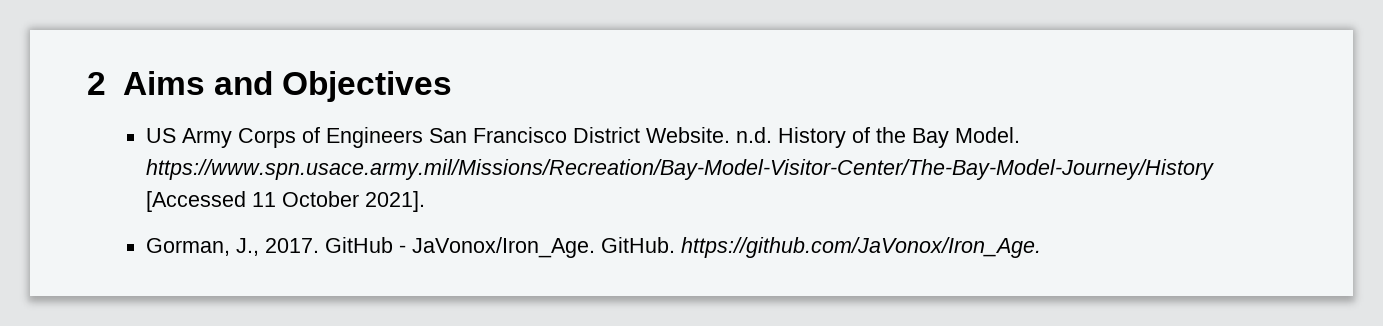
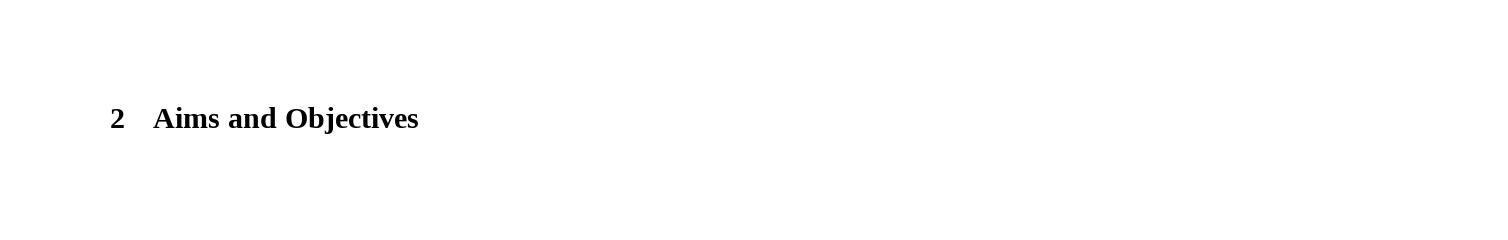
[146,127,1021,148] [146,159,1215,180] [146,191,426,212] [146,237,1042,258] // US Army Corps of Engineers San Francisco District Website. n.d. History of the Bay Model. https://www.spn.usace.army.mil/Missions/Recreation/Bay-Model-Visitor-Center/The-Bay-Model-Journey/History [Accessed 11 October 2021]. // Gorman, J., 2017. GitHub - JaVonox/Iron_Age. GitHub. https://github.com/JaVonox/Iron_Age. -> (419, 120) none

